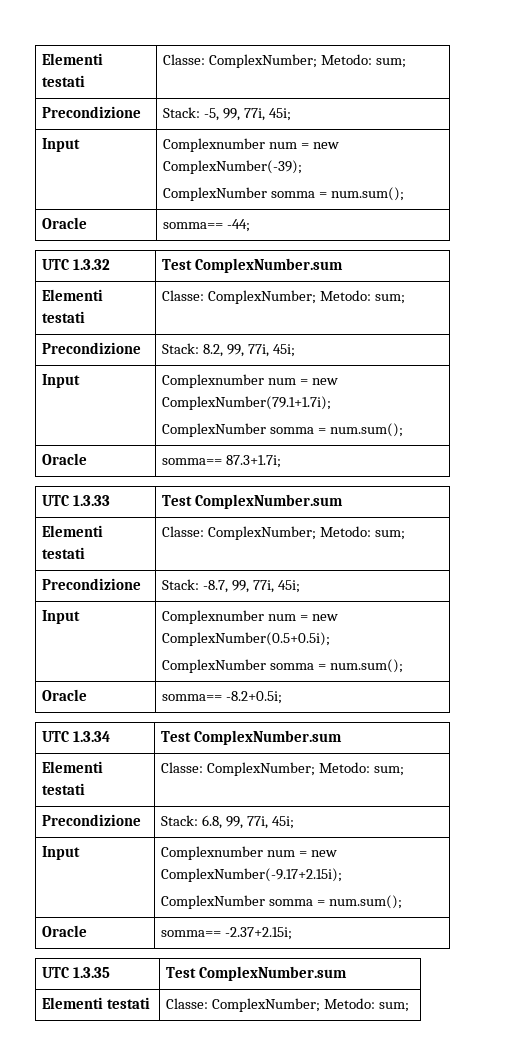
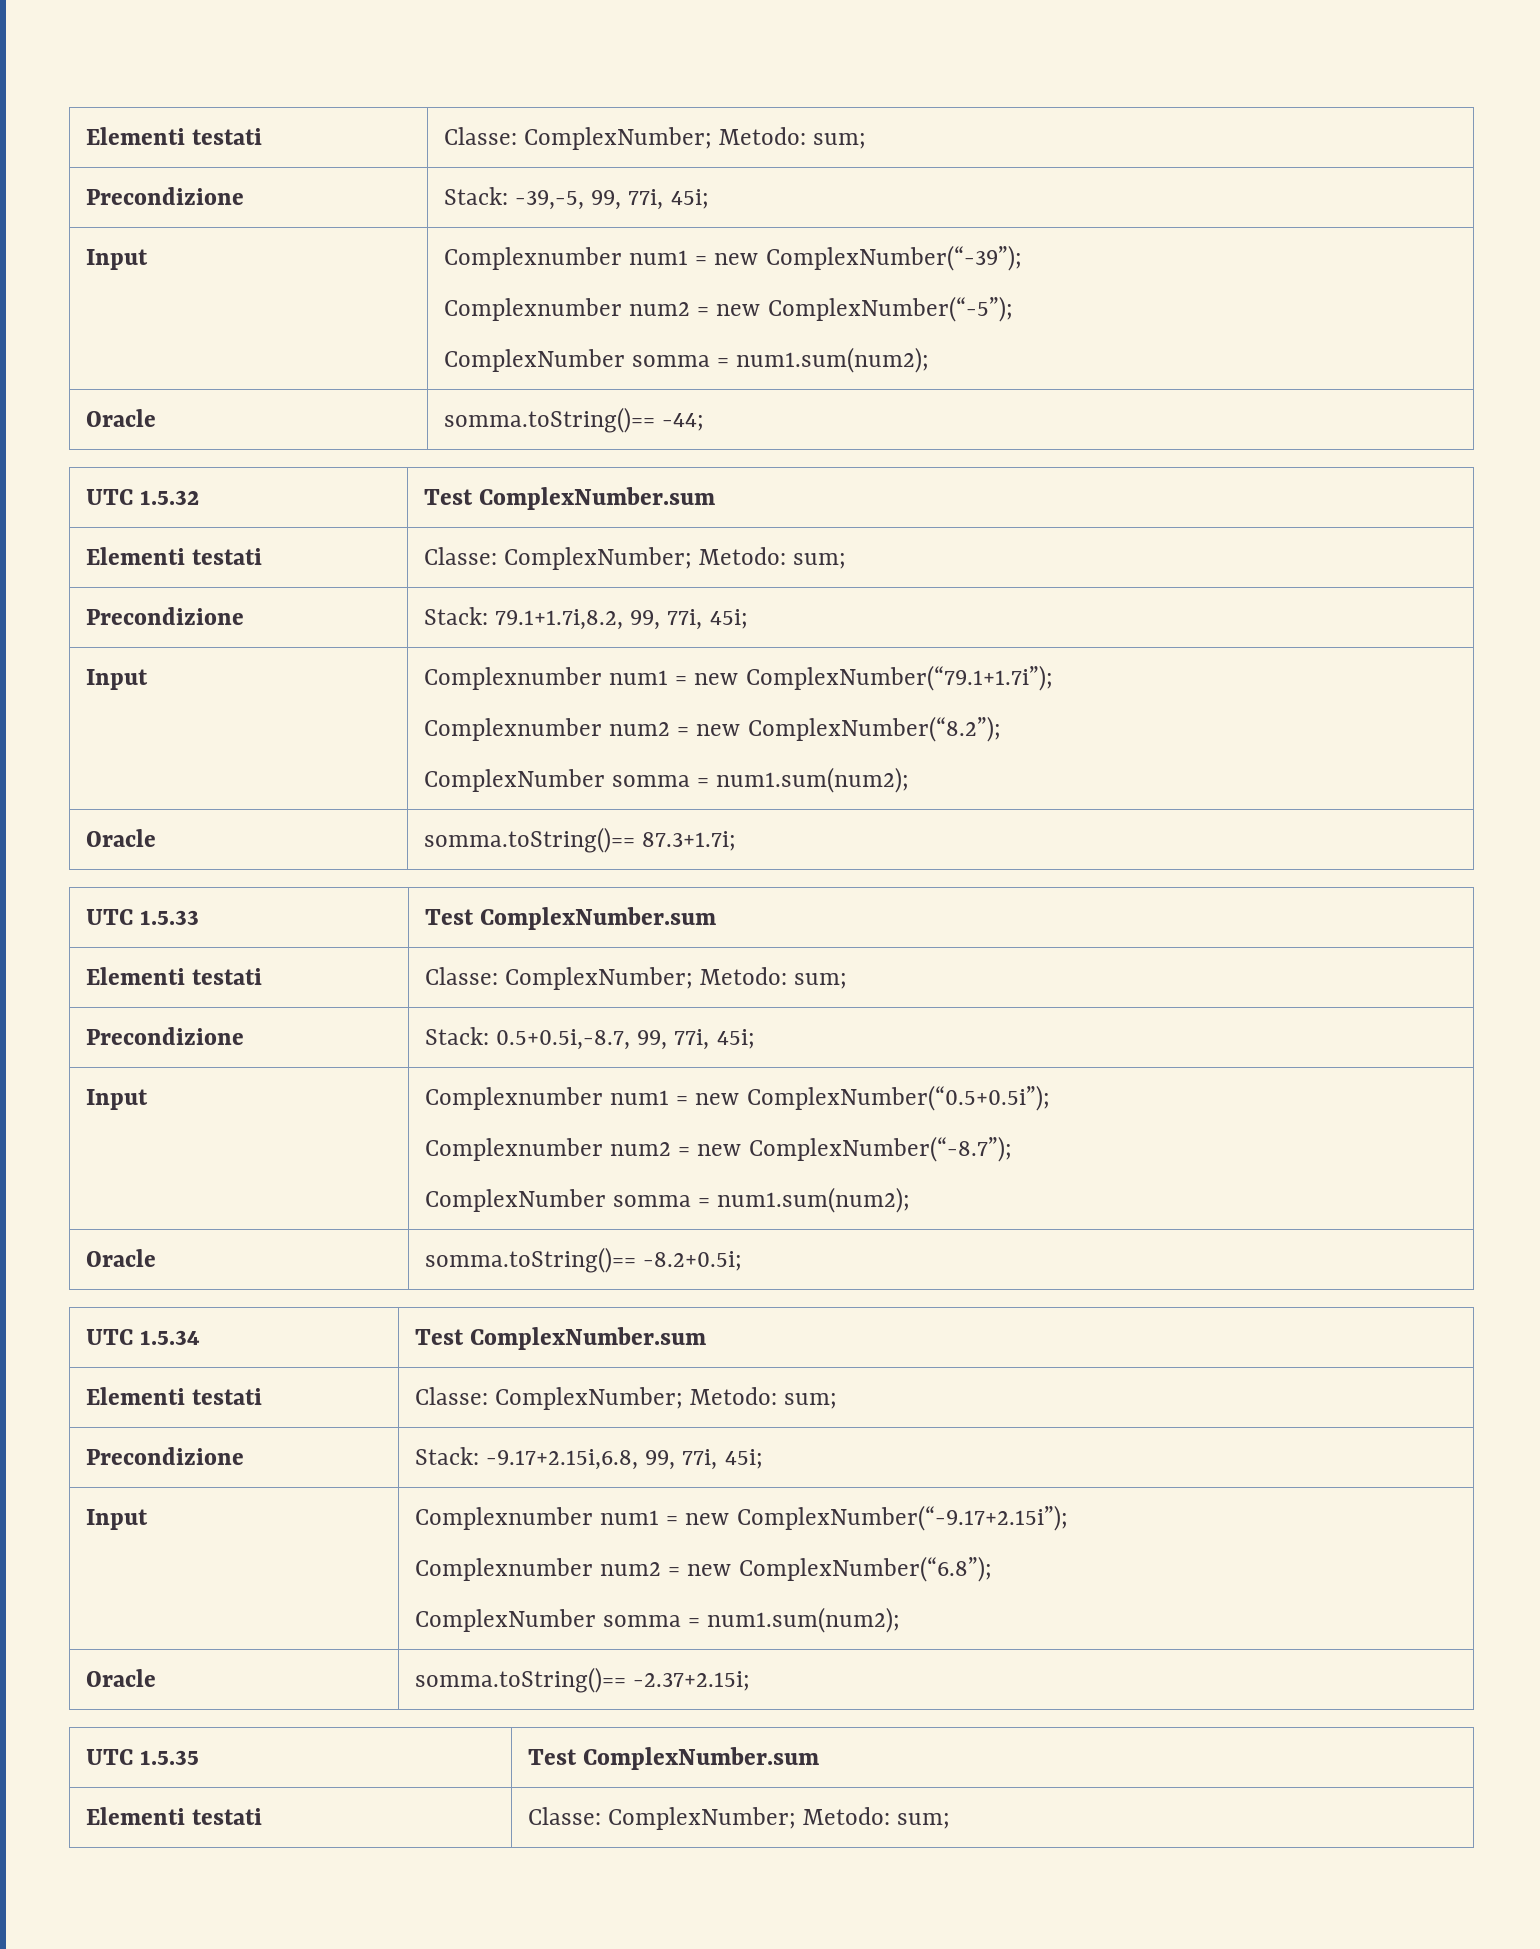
[42,53,104,65] [42,75,86,87] [163,54,406,68] [42,106,142,118] [163,107,291,121] [42,138,81,152] [163,138,339,152] [163,160,303,174] [163,187,404,201] [42,217,88,229] [163,222,224,229] Elementi testati | Classe: ComplexNumber; Metodo: sum; // Precondizione | Stack: -5, 99, 77i, 45i; // Input | Complexnumber num = new ComplexNumber(-39); // ComplexNumber somma = num.sum(); // Oracle | somma== -> [85,127,263,145] [443,127,867,150] [85,187,244,205] [443,187,709,210] [85,249,148,270] [443,245,1022,271] [443,296,1013,322] [443,347,930,373] [85,409,156,427] [443,407,655,433] Elementi testati | Classe: ComplexNumber; Metodo: sum; // Precondizione | Stack: -39,-5, 99, 77i, 45i; // Input | Complexnumber num1 = new ComplexNumber(“-39”); // Complexnumber num2 = new ComplexNumber(“-5”); // ComplexNumber somma = num1.sum(num2); // Oracle | somma.toString()==
[73,259,111,270] 1.3.32 -> [140,490,200,505] 1.5.32
[203,344,295,357] [42,374,81,388] [162,374,338,388] [162,396,332,410] [162,423,403,437] [42,453,88,465] [162,458,223,465] 8.2, 99, 77i, 45i; // Input | Complexnumber num = new ComplexNumber(79.1+1.7i); // ComplexNumber somma = num.sum(); // Oracle | somma== -> [495,609,748,630] [85,669,148,690] [423,665,1053,691] [423,716,1001,742] [423,767,910,793] [85,829,156,847] [423,827,635,853] 79.1+1.7i,8.2, 99, 77i, 45i; // Input | Complexnumber num1 = new ComplexNumber(“79.1+1.7i”); // Complexnumber num2 = new ComplexNumber(“8.2”); // ComplexNumber somma = num1.sum(num2); // Oracle | somma.toString()==
[73,495,111,506] 1.3.33 -> [140,910,200,925] 1.5.33
[203,580,300,593] [42,610,81,624] [162,610,338,624] [162,632,331,646] [162,659,403,673] [42,689,88,701] [162,694,223,701] -8.7, 99, 77i, 45i; // Input | Complexnumber num = new ComplexNumber(0.5+0.5i); // ComplexNumber somma = num.sum(); // Oracle | somma== -> [496,1029,755,1050] [85,1089,148,1110] [424,1085,1050,1111] [424,1136,1012,1162] [424,1187,911,1213] [85,1249,156,1267] [424,1247,636,1273] 0.5+0.5i,-8.7, 99, 77i, 45i; // Input | Complexnumber num1 = new ComplexNumber(“0.5+0.5i”); // Complexnumber num2 = new ComplexNumber(“-8.7”); // ComplexNumber somma = num1.sum(num2); // Oracle | somma.toString()==
[73,731,111,742] 1.3.34 -> [140,1330,201,1345] 1.5.34
[202,815,294,829] [42,846,81,860] [161,846,337,860] [161,868,343,882] [161,895,402,909] [42,925,88,937] [161,930,222,937] 6.8, 99, 77i, 45i; // Input | Complexnumber num = new ComplexNumber(-9.17+2.15i); // ComplexNumber somma = num.sum(); // Oracle | somma== -> [486,1449,763,1470] [85,1509,148,1530] [414,1505,1068,1531] [414,1556,992,1582] [414,1607,901,1633] [85,1669,156,1687] [414,1667,626,1693] -9.17+2.15i,6.8, 99, 77i, 45i; // Input | Complexnumber num1 = new ComplexNumber(“-9.17+2.15i”); // Complexnumber num2 = new ComplexNumber(“6.8”); // ComplexNumber somma = num1.sum(num2); // Oracle | somma.toString()==
[73,967,111,978] 1.3.35 -> [140,1750,200,1765] 1.5.35

